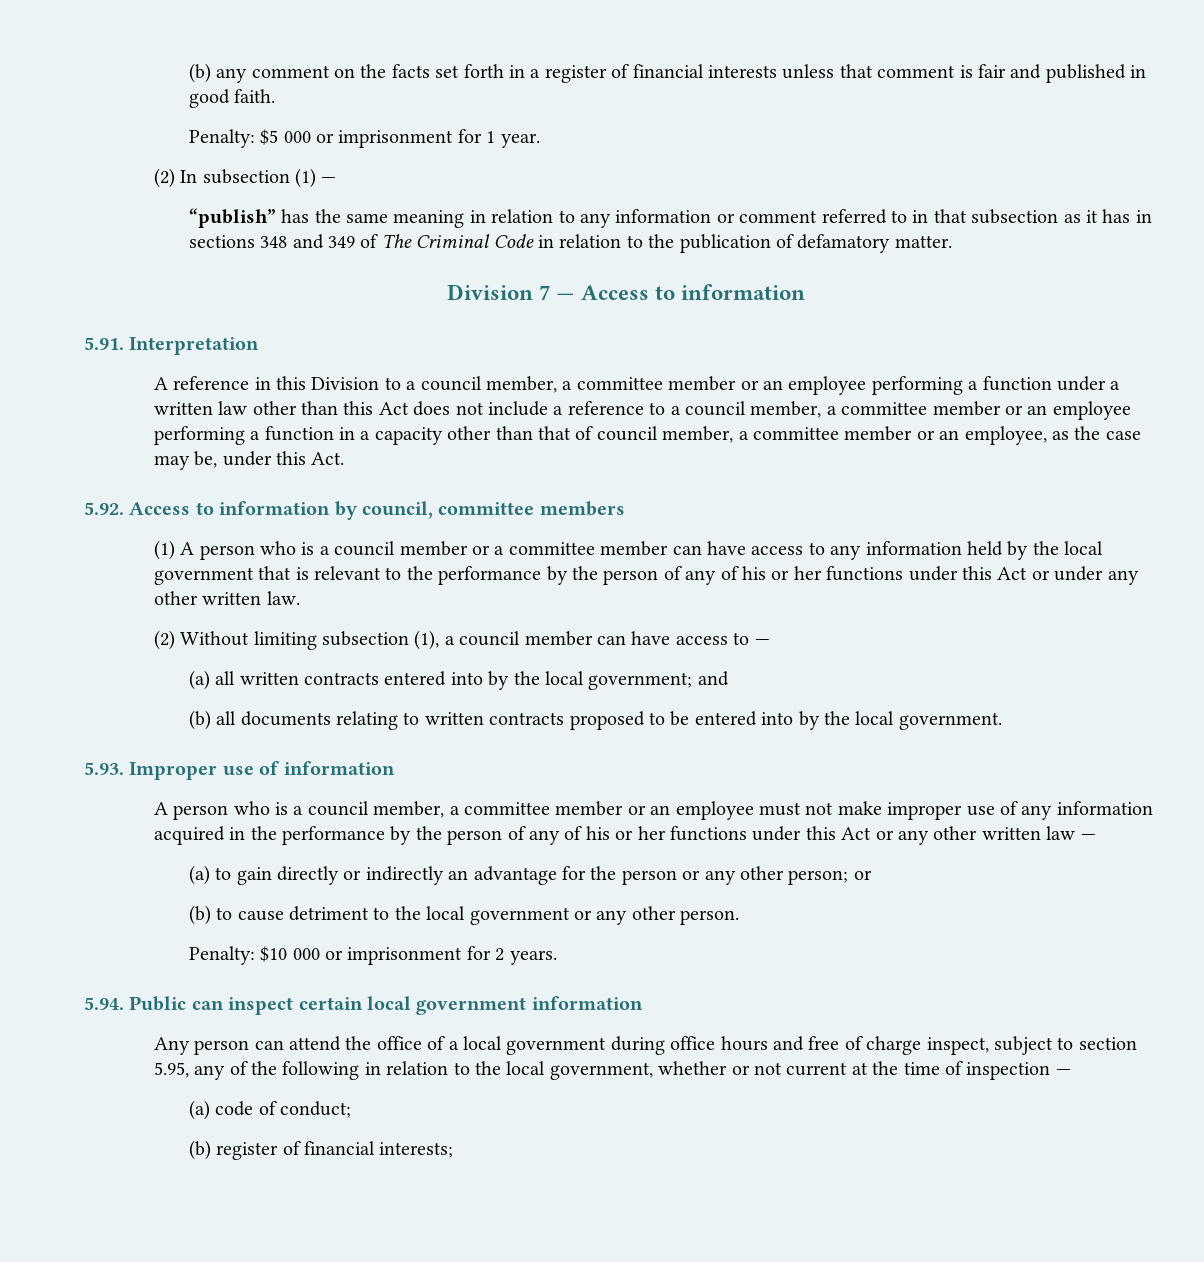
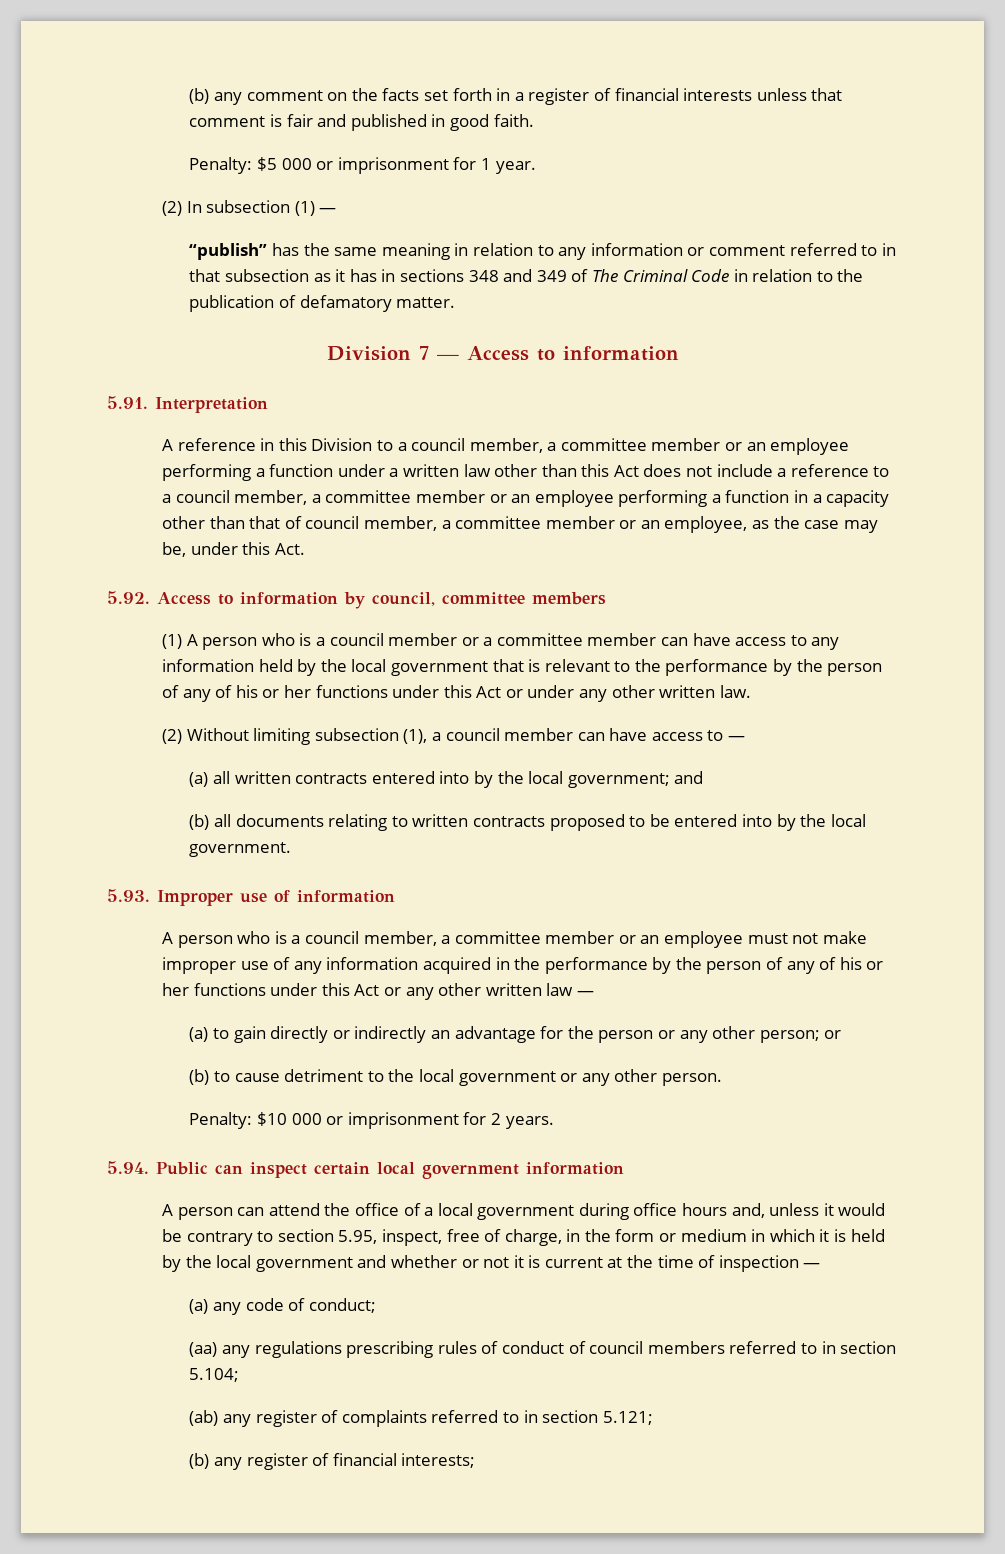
[153,1037,190,1055] Any -> [161,1204,173,1216] A
[773,1036,1137,1055] [153,1061,653,1080] and free of charge inspect, subject to section 5.95, any of the following in relation to the local government, -> [731,1203,886,1218] [161,1229,885,1246] [161,1255,387,1272] and, unless it would be contrary to section 5.95, inspect, free of charge, in the form or medium in which it is held by the local government and
(783, 1068) none -> [513,1255,541,1268] it is
(210, 1110) none -> [213,1302,242,1315] any
[188,1140,211,1160] // (b) -> [189,1341,897,1358] [189,1368,240,1382] [189,1410,653,1427] [189,1453,243,1470] // (aa) any regulations prescribing rules of conduct of council members referred to in section 5.104; // (ab) any register of complaints referred to in section 5.121; // (b) any

